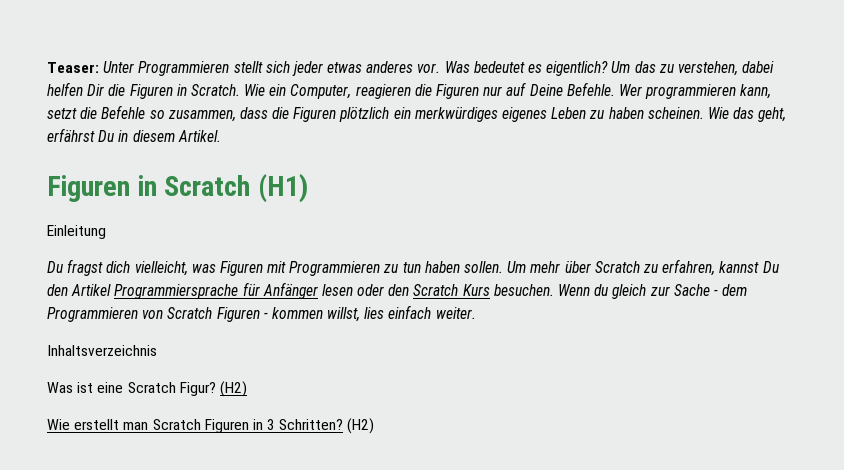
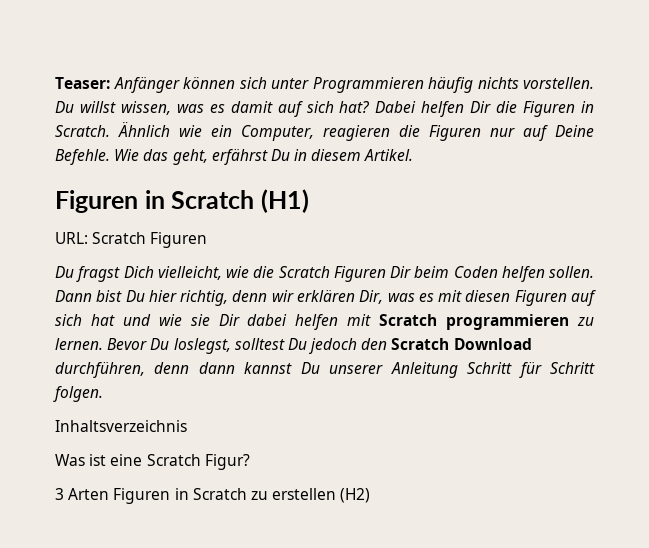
[103,61,775,76] Unter Programmieren stellt sich jeder etwas anderes vor. Was bedeutet es eigentlich? Um das zu verstehen, dabei -> [113,77,594,93] [55,101,417,117] Anfänger können sich unter Programmieren häufig nichts vorstellen. Du willst wissen, was es damit auf sich hat? Dabei
[244,84,266,96] Wie -> [118,122,202,137] Ähnlich wie
[618,84,772,99] [47,105,704,122] Wer programmieren kann, setzt die Befehle so zusammen, dass die Figuren plötzlich ein merkwürdiges eigenes Leben zu haben scheinen. -> (110, 157) none
[47,225,106,239] Einleitung -> [55,232,208,248] URL: Scratch Figuren
[106,259,779,276] [47,282,748,299] [47,305,476,322] dich vielleicht, was Figuren mit Programmieren zu tun haben sollen. Um mehr über Scratch zu erfahren, kannst Du den Artikel Programmiersprache für Anfänger lesen oder den Scratch Kurs besuchen. Wenn du gleich zur Sache - dem Programmieren von Scratch Figuren - kommen willst, lies einfach weiter. -> [123,266,594,282] [55,290,596,306] [55,314,594,330] [55,338,532,354] [55,362,596,378] [53,386,103,402] Dich vielleicht, wie die Scratch Figuren Dir beim Coden helfen sollen. Dann bist Du hier richtig, denn wir erklären Dir, was es mit diesen Figuren auf sich hat und wie sie Dir dabei helfen mit Scratch programmieren zu lernen. Bevor Du loslegst, solltest Du jedoch den Scratch Download durchführen, denn dann kannst Du unserer Anleitung Schritt für Schritt folgen.
[219,381,247,397] [47,419,344,433] (H2) // Wie erstellt man Scratch Figuren in 3 Schritten? -> [55,488,337,504] // 3 Arten Figuren in Scratch zu erstellen

